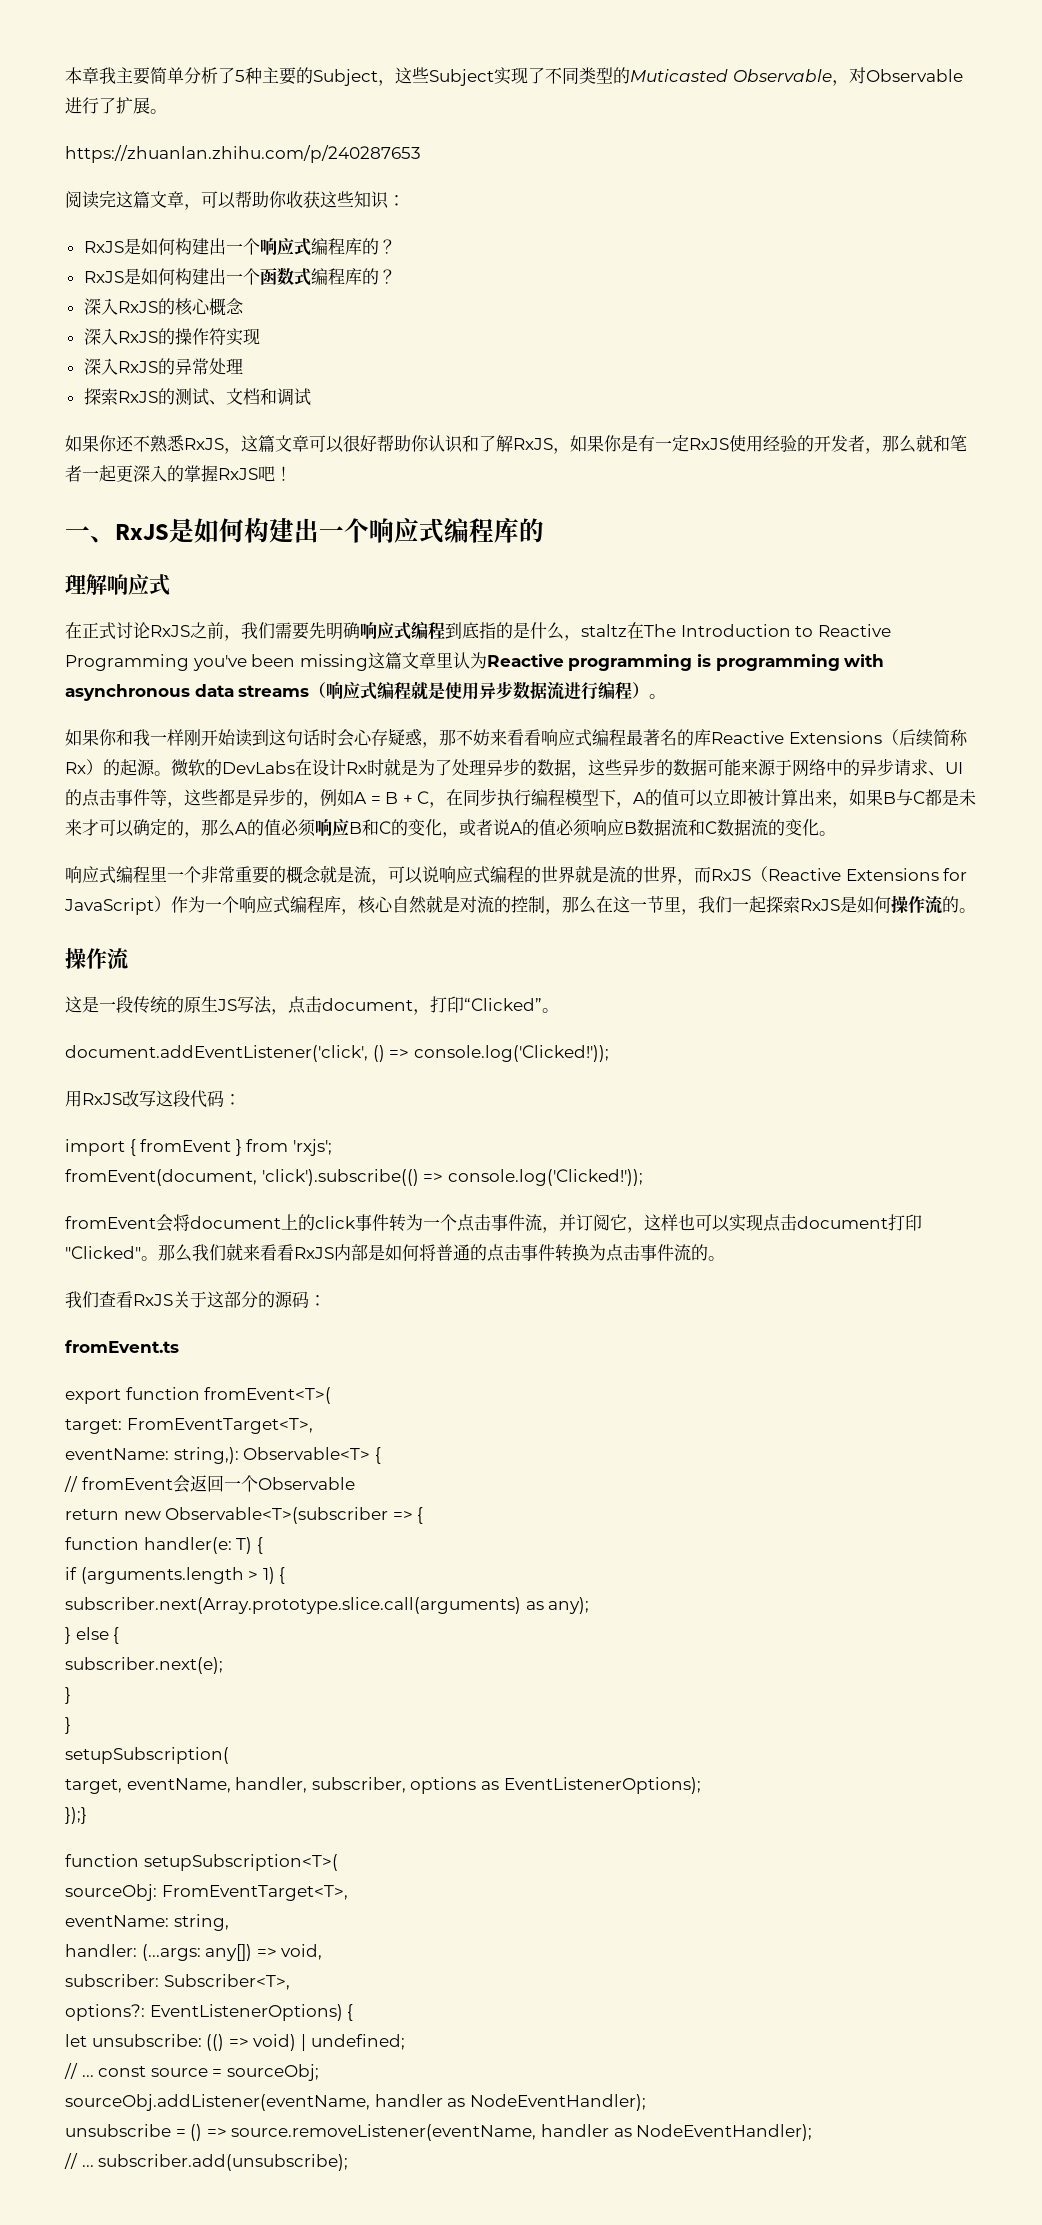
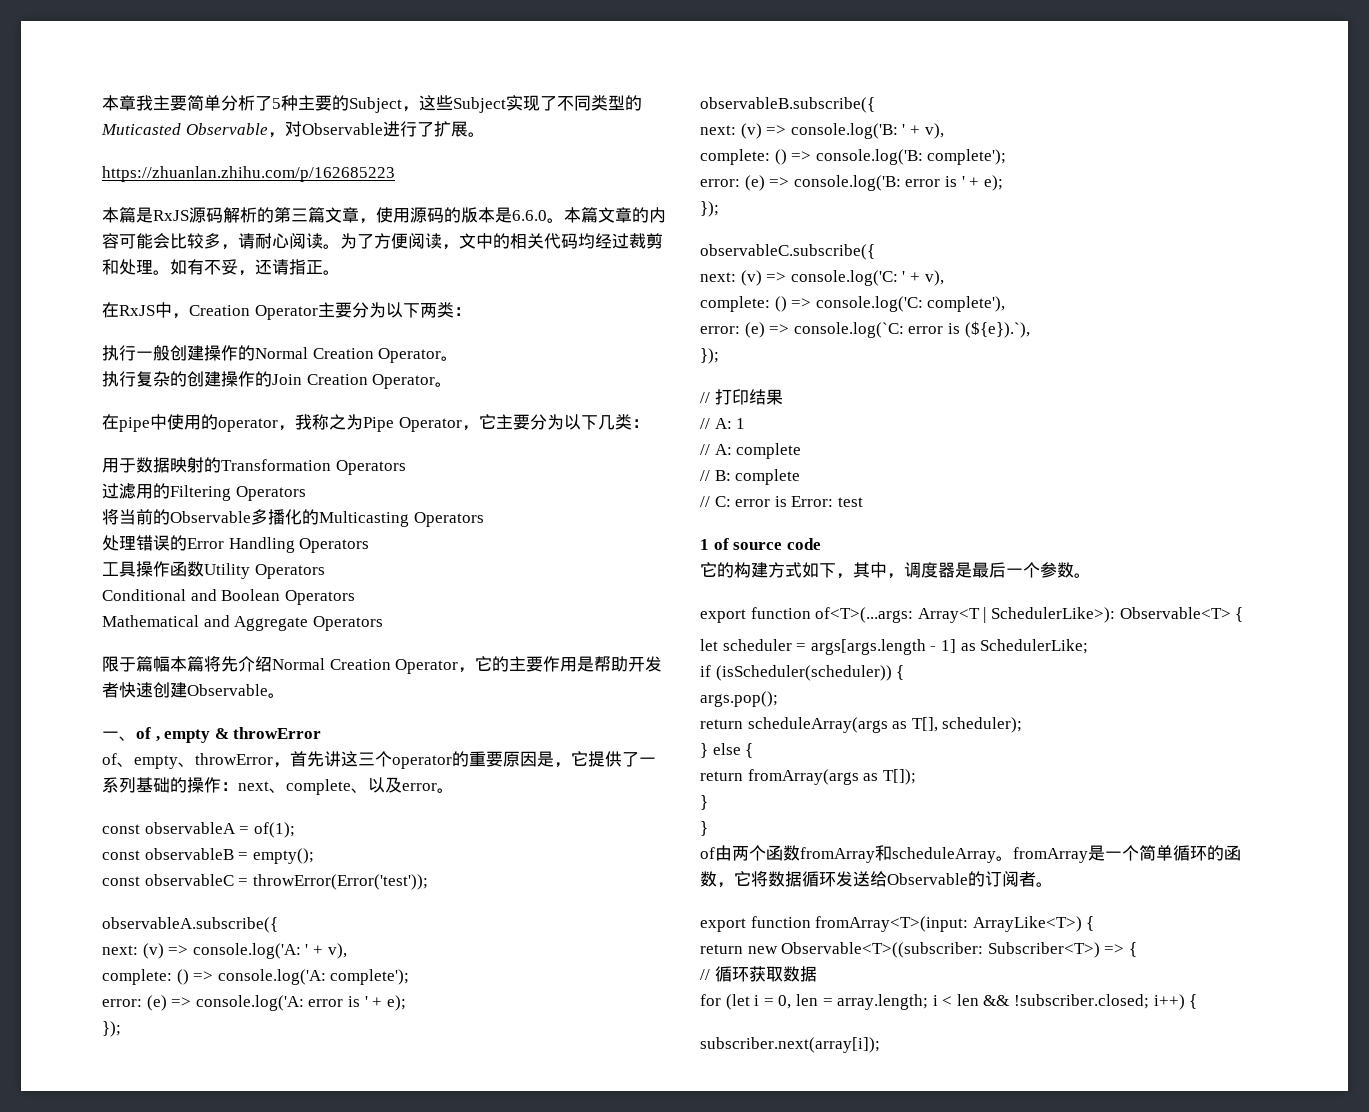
[65,145,421,163] [65,191,405,210] [83,238,396,256] [83,267,396,286] [83,298,244,316] [83,328,260,346] [83,358,243,375] [83,388,311,406] [65,434,967,454] [65,465,292,482] [65,517,544,544] [65,574,170,596] [65,622,891,641] [65,652,885,671] [65,681,667,701] [65,728,968,748] [65,758,963,778] [65,788,977,808] [65,819,836,838] [65,865,968,885] [64,895,976,915] [65,948,129,969] [65,996,559,1015] [65,1045,609,1062] [65,1090,241,1108] [65,1139,332,1156] [65,1169,643,1186] [65,1214,922,1233] [65,1243,725,1262] [65,1291,326,1308] [65,1340,179,1353] [65,1387,332,1404] [65,1418,313,1434] [65,1447,381,1464] [64,1475,355,1493] [65,1507,424,1524] [65,1537,263,1554] [65,1567,286,1584] [65,1597,590,1614] [65,1627,120,1644] [65,1657,223,1674] [65,1687,71,1704] [65,1717,71,1734] [65,1747,229,1764] [65,1777,701,1794] [65,1807,87,1824] [65,1854,338,1871] [65,1884,348,1901] [65,1914,229,1931] [65,1944,323,1961] [65,1974,290,1990] [65,2004,354,2021] [65,2034,405,2051] [64,2063,319,2081] [65,2094,646,2111] [65,2124,813,2141] [64,2153,349,2171] https://zhuanlan.zhihu.com/p/240287653 // 阅读完这篇文章，可以帮助你收获这些知识： // RxJS是如何构建出一个响应式编程库的？ // RxJS是如何构建出一个函数式编程库的？ // 深入RxJS的核心概念 // 深入RxJS的操作符实现 // 深入RxJS的异常处理 // 探索RxJS的测试、文档和调试 // 如果你还不熟悉RxJS，这篇文章可以很好帮助你认识和了解RxJS，如果你是有一定RxJS使用经验的开发者，那么就和笔者一起更深入的掌握RxJS吧！ // 一、RxJS是如何构建出一个响应式编程库的 // 理解响应式 // 在正式讨论RxJS之前，我们需要先明确响应式编程到底指的是什么，staltz在The Introduction to Reactive Programming you've been missing这篇文章里认为Reactive programming is programming with asynchronous data streams（响应式编程就是使用异步数据流进行编程）。 // 如果你和我一样刚开始读到这句话时会心存疑惑，那不妨来看看响应式编程最著名的库Reactive Extensions（后续简称Rx）的起源。微软的DevLabs在设计Rx时就是为了处理异步的数据，这些异步的数据可能来源于网络中的异步请求、UI的点击事件等，这些都是异步的，例如A = B + C，在同步执行编程模型下，A的值可以立即被计算出来，如果B与C都是未来才可以确定的，那么A的值必须响应B和C的变化，或者说A的值必须响应B数据流和C数据流的变化。 // 响应式编程里一个非常重要的概念就是流，可以说响应式编程的世界就是流的世界，而RxJS（Reactive Extensions for JavaScript）作为一个响应式编程库，核心自然就是对流的控制，那么在这一节里，我们一起探索RxJS是如何操作流的。 // 操作流 // 这是一段传统的原生JS写法，点击document，打印“Clicked”。 // document.addEventListener('click', () => console.log('Clicked!')); // 用RxJS改写这段代码： // import { fromEvent } from 'rxjs'; // fromEvent(document, 'click').subscribe(() => console.log('Clicked!')); // fromEvent会将document上的click事件转为一个点击事件流，并订阅它，这样也可以实现点击document打印"Clicked"。那么我们就来看看RxJS内部是如何将普通的点击事件转换为点击事件流的。 // 我们查看RxJS关于这部分的源码： // fromEvent.ts // export function fromEvent<T>( // target: FromEventTarget<T>, // eventName: string,): Observable<T> { // // fromEvent会返回一个Observable // return new Observable<T>(subscriber => { // function handler(e: T) { // if (arguments.length > 1) { // subscriber.next(Array.prototype.slice.call(arguments) as any); // } else { // subscriber.next(e); // } // } // setupSubscription( // target, eventName, handler, subscriber, options as EventListenerOptions); // });} // function setupSubscription<T>( // sourceObj: FromEventTarget<T>, // eventName: string, // handler: (...args: any[]) => void, // subscriber: Subscriber<T>, // options?: EventListenerOptions) { // let unsubscribe: (() => void) | undefined; // // ... const source = sourceObj; // sourceObj.addListener(eventName, handler as NodeEventHandler); // unsubscribe = () => source.removeListener(eventName, handler as NodeEventHandler); // // ... subscriber.add(unsubscribe); -> [102,166,395,182] [102,207,666,224] [102,233,663,250] [102,259,340,276] [102,302,471,320] [102,345,459,363] [102,371,453,389] [102,414,649,432] [102,457,406,475] [102,483,306,501] [102,509,484,527] [102,535,370,553] [102,561,325,579] [102,589,355,605] [102,615,383,631] [102,656,663,674] [102,682,285,698] [102,727,322,743] [102,751,656,769] [102,777,454,795] [102,822,295,838] [102,848,314,864] [102,874,428,890] [102,917,278,933] [102,943,347,959] [102,969,410,985] [102,995,406,1011] [102,1021,121,1037] [700,97,875,113] [700,123,944,139] [700,149,1007,165] [700,175,1003,191] [700,201,719,217] [700,244,875,260] [700,270,944,286] [700,296,1006,312] [700,321,1030,338] [700,348,719,364] [700,389,783,405] [700,418,746,429] [700,443,802,459] [700,469,801,485] [700,496,863,507] [700,538,821,550] [700,562,1091,579] [700,607,1244,623] [700,639,1089,655] [700,665,905,681] [700,691,778,707] [700,717,1023,733] [700,743,754,758] [700,769,916,785] [700,795,708,810] [700,821,708,836] [700,845,1241,863] [700,871,1053,888] [700,916,1095,932] [700,942,1137,958] [700,966,817,982] [700,994,1198,1010] [700,1037,880,1053] https://zhuanlan.zhihu.com/p/162685223 // 本篇是RxJS源码解析的第三篇文章，使用源码的版本是6.6.0。本篇文章的内容可能会比较多，请耐心阅读。为了方便阅读，文中的相关代码均经过裁剪和处理。如有不妥，还请指正。 // 在RxJS中，Creation Operator主要分为以下两类： // 执行一般创建操作的Normal Creation Operator。 // 执行复杂的创建操作的Join Creation Operator。 // 在pipe中使用的operator，我称之为Pipe Operator，它主要分为以下几类： // 用于数据映射的Transformation Operators // 过滤用的Filtering Operators // 将当前的Observable多播化的Multicasting Operators // 处理错误的Error Handling Operators // 工具操作函数Utility Operators // Conditional and Boolean Operators // Mathematical and Aggregate Operators // 限于篇幅本篇将先介绍Normal Creation Operator，它的主要作用是帮助开发者快速创建Observable。 // 一、of , empty & throwError // of、empty、throwError，首先讲这三个operator的重要原因是，它提供了一系列基础的操作：next、complete、以及error。 // const observableA = of(1); // const observableB = empty(); // const observableC = throwError(Error('test')); // observableA.subscribe({ // next: (v) => console.log('A: ' + v), // complete: () => console.log('A: complete'); // error: (e) => console.log('A: error is ' + e); // }); // observableB.subscribe({ // next: (v) => console.log('B: ' + v), // complete: () => console.log('B: complete'); // error: (e) => console.log('B: error is ' + e); // }); // observableC.subscribe({ // next: (v) => console.log('C: ' + v), // complete: () => console.log('C: complete'), // error: (e) => console.log(`C: error is (${e}).`), // }); // // 打印结果 // // A: 1 // // A: complete // // B: complete // // C: error is Error: test // 1 of source code // 它的构建方式如下，其中，调度器是最后一个参数。 // export function of<T>(...args: Array<T | SchedulerLike>): Observable<T> { // let scheduler = args[args.length - 1] as SchedulerLike; // if (isScheduler(scheduler)) { // args.pop(); // return scheduleArray(args as T[], scheduler); // } else { // return fromArray(args as T[]); // } // } // of由两个函数fromArray和scheduleArray。fromArray是一个简单循环的函数，它将数据循环发送给Observable的订阅者。 // export function fromArray<T>(input: ArrayLike<T>) { // return new Observable<T>((subscriber: Subscriber<T>) => { // // 循环获取数据 // for (let i = 0, len = array.length; i < len && !subscriber.closed; i++) { // subscriber.next(array[i]);

